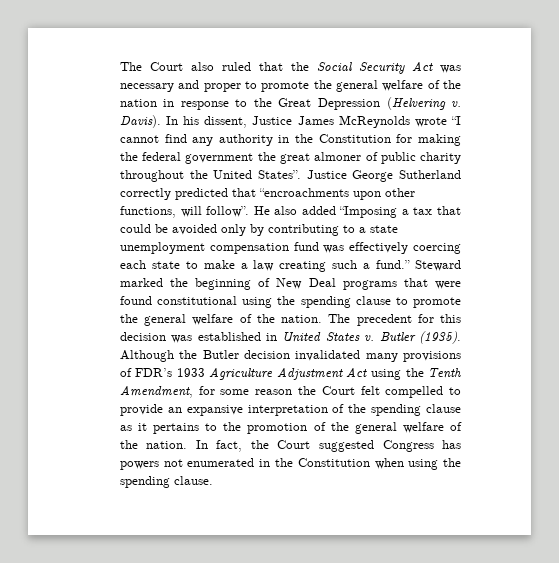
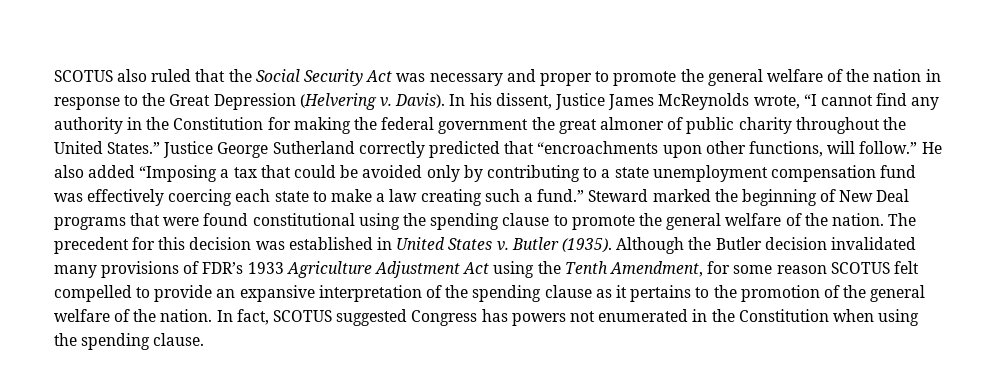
[119,62,183,71] The Court -> [53,70,113,82] SCOTUS
[414,117,447,127] wrote -> [753,95,800,109] wrote,
[257,170,301,179] States”. -> [107,142,161,154] States.”
[206,206,250,217] follow”. -> [859,141,918,154] follow.”
[297,386,355,395] the Court -> [830,262,890,274] SCOTUS
[250,440,311,449] the Court -> [273,310,333,322] SCOTUS

